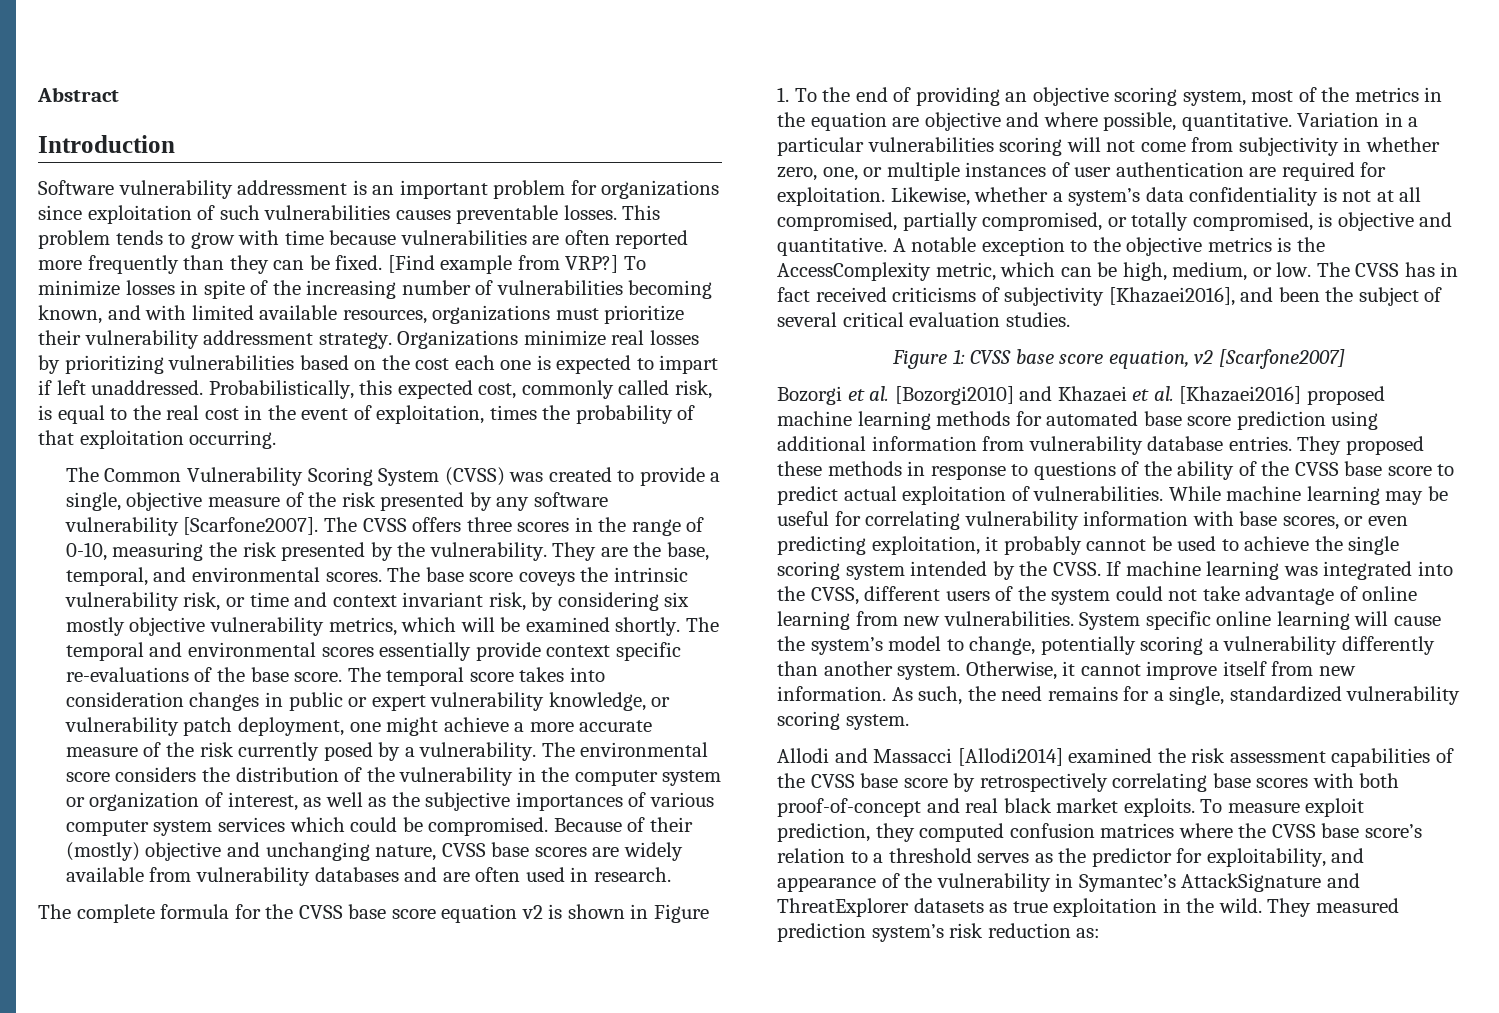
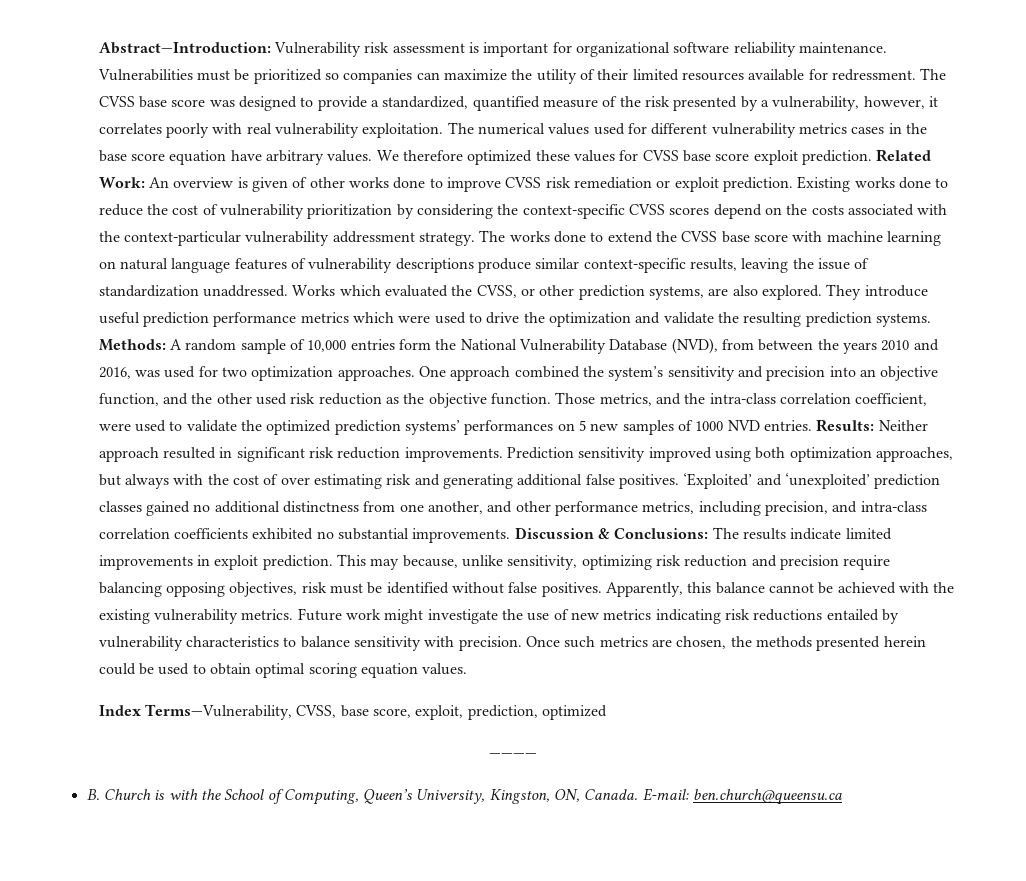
[37,87,119,102] [38,135,175,153] [38,180,720,199] [38,205,661,224] [38,230,689,249] [38,255,646,274] [38,280,713,299] [38,305,685,324] [38,330,699,349] [38,355,719,374] [38,380,712,399] [38,405,696,424] [38,430,277,449] [65,467,612,486] Abstract // Introduction // Software vulnerability addressment is an important problem for organizations since exploitation of such vulnerabilities causes preventable losses. This problem tends to grow with time because vulnerabilities are often reported more frequently than they can be fixed. [Find example from VRP?] To minimize losses in spite of the increasing number of vulnerabilities becoming known, and with limited available resources, organizations must prioritize their vulnerability addressment strategy. Organizations minimize real losses by prioritizing vulnerabilities based on the cost each one is expected to impart if left unaddressed. Probabilistically, this expected cost, commonly called risk, is equal to the real cost in the event of exploitation, times the probability of that exploitation occurring. // The Common Vulnerability Scoring System (CVSS) was created -> [98,42,888,57] [97,68,947,84] [98,96,298,111] Abstract—Introduction: Vulnerability risk assessment is important for organizational software reliability maintenance. Vulnerabilities must be prioritized so companies can maximize the utility of their limited resources available for redressment. The CVSS base score was designed
[65,492,203,511] single, objective -> [382,96,540,111] standardized, quantified
[496,492,608,511] [64,517,705,536] [65,542,709,561] [65,567,688,586] [64,592,690,611] [65,617,719,636] [65,642,681,661] [65,667,605,686] [65,692,671,711] [64,717,653,736] [65,742,709,761] [65,767,722,786] [65,792,714,811] [65,817,693,836] [65,842,683,861] [65,867,671,886] [38,904,709,923] [777,87,1443,106] [777,112,1419,131] [777,137,1440,156] [777,162,1387,181] [777,187,1422,206] [777,212,1453,231] [777,237,1325,256] [777,262,1459,281] [777,287,1443,306] [777,312,1070,327] [892,349,1345,369] [777,386,1385,405] [777,411,1379,430] [777,436,1424,455] [777,461,1455,480] [777,486,1448,505] [777,511,1408,530] [777,536,1400,555] [777,561,1453,580] [777,586,1418,605] [777,611,1441,630] [777,636,1435,655] [777,661,1356,680] [777,686,1461,705] [777,711,909,730] [777,748,1454,767] [777,773,1400,792] [777,798,1365,817] [777,823,1422,842] [777,848,1365,867] [777,873,1360,892] [777,898,1399,917] [777,923,1101,942] any software vulnerability [Scarfone2007]. The CVSS offers three scores in the range of 0-10, measuring the risk presented by the vulnerability. They are the base, temporal, and environmental scores. The base score coveys the intrinsic vulnerability risk, or time and context invariant risk, by considering six mostly objective vulnerability metrics, which will be examined shortly. The temporal and environmental scores essentially provide context specific re-evaluations of the base score. The temporal score takes into consideration changes in public or expert vulnerability knowledge, or vulnerability patch deployment, one might achieve a more accurate measure of the risk currently posed by a vulnerability. The environmental score considers the distribution of the vulnerability in the computer system or organization of interest, as well as the subjective importances of various computer system services which could be compromised. Because of their (mostly) objective and unchanging nature, CVSS base scores are widely available from vulnerability databases and are often used in research. // The complete formula for the CVSS base score equation v2 is shown in Figure 1. To the end of providing an objective scoring system, most of the metrics in the equation are objective and where possible, quantitative. Variation in a particular vulnerabilities scoring will not come from subjectivity in whether zero, one, or multiple instances of user authentication are required for exploitation. Likewise, whether a system’s data confidentiality is not at all compromised, partially compromised, or totally compromised, is objective and quantitative. A notable exception to the objective metrics is the AccessComplexity metric, which can be high, medium, or low. The CVSS has in fact received criticisms of subjectivity [Khazaei2016], and been the subject of several critical evaluation studies. // Figure 1: CVSS base score equation, v2 [Scarfone2007] // Bozorgi et al. [Bozorgi2010] and Khazaei et al. [Khazaei2016] proposed machine learning methods for automated base score prediction using additional information from vulnerability database entries. They proposed these methods in response to questions of the ability of the CVSS base score to predict actual exploitation of vulnerabilities. While machine learning may be useful for correlating vulnerability information with base scores, or even predicting exploitation, it probably cannot be used to achieve the single scoring system intended by the CVSS. If machine learning was integrated into the CVSS, different users of the system could not take advantage of online learning from new vulnerabilities. System specific online learning will cause the system’s model to change, potentially scoring a vulnerability differently than another system. Otherwise, it cannot improve itself from new information. As such, the need remains for a single, standardized vulnerability scoring system. // Allodi and Massacci [Allodi2014] examined the risk assessment capabilities of the CVSS base score by retrospectively correlating base scores with both proof-of-concept and real black market exploits. To measure exploit prediction, they computed confusion matrices where the CVSS base score’s relation to a threshold serves as the predictor for exploitability, and appearance of the vulnerability in Symantec’s AttackSignature and ThreatExplorer datasets as true exploitation in the wild. They measured prediction system’s risk reduction as: -> [760,96,938,111] [98,122,927,138] [98,149,932,165] [98,176,949,192] [98,204,948,219] [98,230,941,246] [98,258,870,273] [98,284,928,300] [98,312,931,327] [98,338,939,354] [98,366,939,381] [98,392,928,408] [98,419,928,435] [98,447,953,462] [98,473,941,489] [98,501,927,516] [98,527,892,543] [98,554,891,570] [98,582,955,597] [98,608,899,624] [98,636,926,651] [98,663,468,678] [98,704,608,720] [489,753,537,758] [86,788,843,805] a vulnerability, however, it correlates poorly with real vulnerability exploitation. The numerical values used for different vulnerability metrics cases in the base score equation have arbitrary values. We therefore optimized these values for CVSS base score exploit prediction. Related Work: An overview is given of other works done to improve CVSS risk remediation or exploit prediction. Existing works done to reduce the cost of vulnerability prioritization by considering the context-specific CVSS scores depend on the costs associated with the context-particular vulnerability addressment strategy. The works done to extend the CVSS base score with machine learning on natural language features of vulnerability descriptions produce similar context-specific results, leaving the issue of standardization unaddressed. Works which evaluated the CVSS, or other prediction systems, are also explored. They introduce useful prediction performance metrics which were used to drive the optimization and validate the resulting prediction systems. Methods: A random sample of 10,000 entries form the National Vulnerability Database (NVD), from between the years 2010 and 2016, was used for two optimization approaches. One approach combined the system’s sensitivity and precision into an objective function, and the other used risk reduction as the objective function. Those metrics, and the intra-class correlation coefficient, were used to validate the optimized prediction systems’ performances on 5 new samples of 1000 NVD entries. Results: Neither approach resulted in significant risk reduction improvements. Prediction sensitivity improved using both optimization approaches, but always with the cost of over estimating risk and generating additional false positives. ‘Exploited’ and ‘unexploited’ prediction classes gained no additional distinctness from one another, and other performance metrics, including precision, and intra-class correlation coefficients exhibited no substantial improvements. Discussion & Conclusions: The results indicate limited improvements in exploit prediction. This may because, unlike sensitivity, optimizing risk reduction and precision require balancing opposing objectives, risk must be identified without false positives. Apparently, this balance cannot be achieved with the existing vulnerability metrics. Future work might investigate the use of new metrics indicating risk reductions entailed by vulnerability characteristics to balance sensitivity with precision. Once such metrics are chosen, the methods presented herein could be used to obtain optimal scoring equation values. // Index Terms—Vulnerability, CVSS, base score, exploit, prediction, optimized // ———— // B. Church is with the School of Computing, Queen’s University, Kingston, ON, Canada. E-mail: ben.church@queensu.ca

